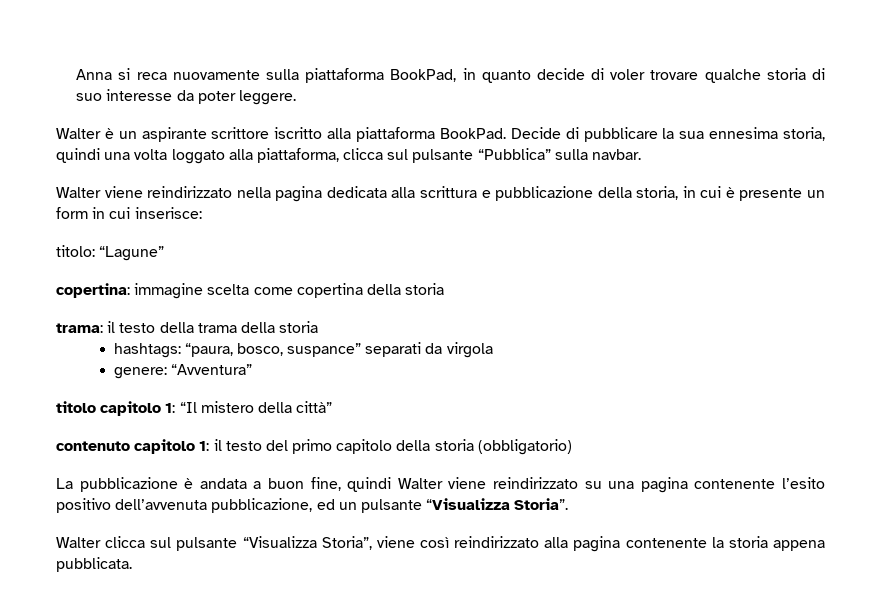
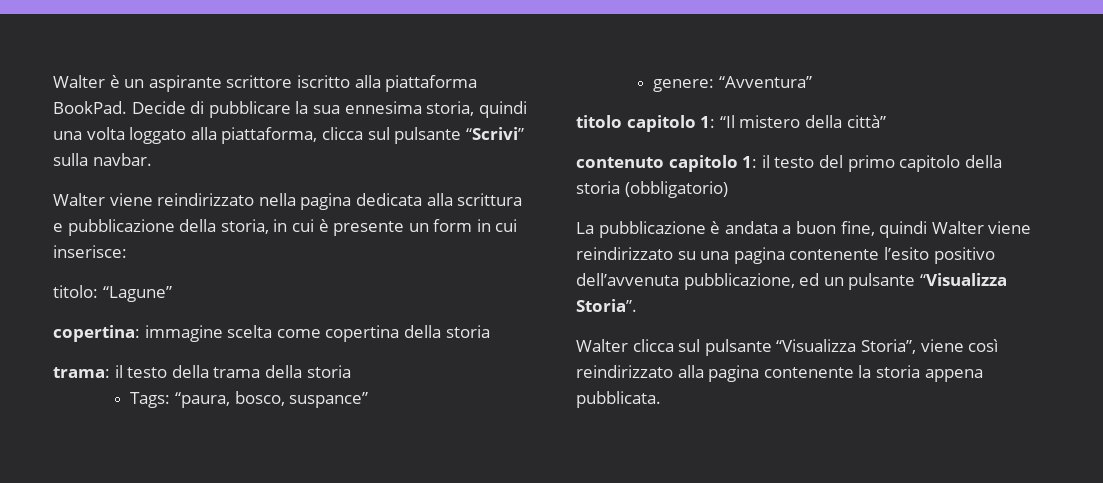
[76,68,826,83] [76,89,296,105] Anna si reca nuovamente sulla piattaforma BookPad, in quanto decide di voler trovare qualche storia di suo interesse da poter leggere. // -> (53, 81) none
[477,148,551,160] “Pubblica” -> [465,127,524,140] “Scrivi”
[113,343,181,358] hashtags: -> [130,392,171,408] Tags:
[365,342,493,358] separati da virgola -> (369, 400) none

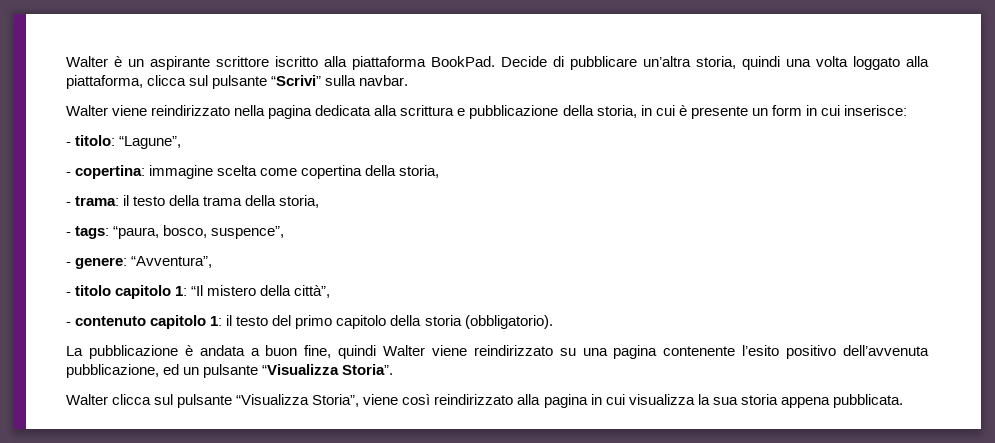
[295,101,422,114] la sua ennesima -> [643,56,691,67] un’altra
[53,285,172,302] titolo: “Lagune” // -> [66,135,182,149] [66,172,71,176] - titolo: “Lagune”, // -
[445,325,490,338] storia // -> [399,165,440,178] [66,202,71,206] storia, // -
[306,365,351,378] [130,391,369,408] [653,76,813,92] storia // Tags: “paura, bosco, suspance” // genere: “Avventura” // -> [279,195,320,208] [66,225,285,239] [66,256,213,269] [66,292,71,296] storia, // - tags: “paura, bosco, suspence”, // - genere: “Avventura”, // -
[846,115,886,128] città” // -> [294,285,331,298] [66,322,71,326] città”, // -
[624,181,728,198] (obbligatorio) -> [464,315,553,329] (obbligatorio).
[763,365,872,378] contenente la -> [590,394,738,405] in cui visualizza la sua

